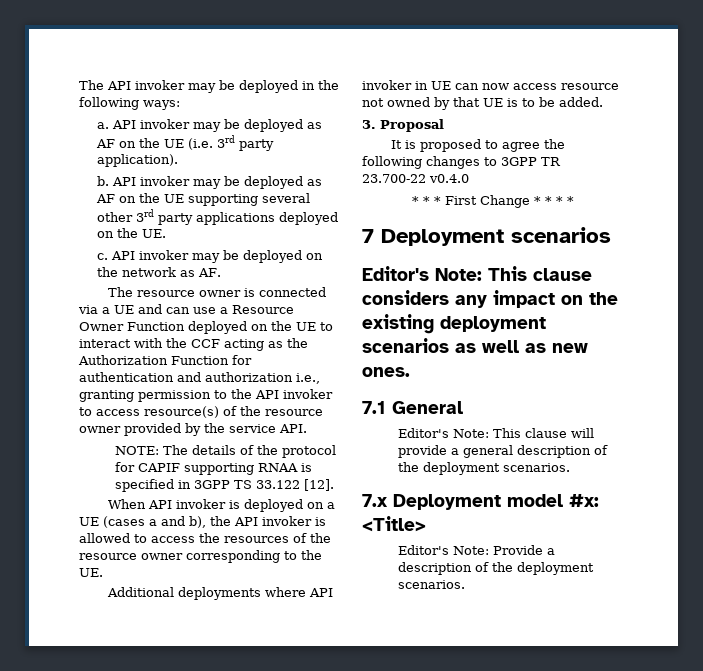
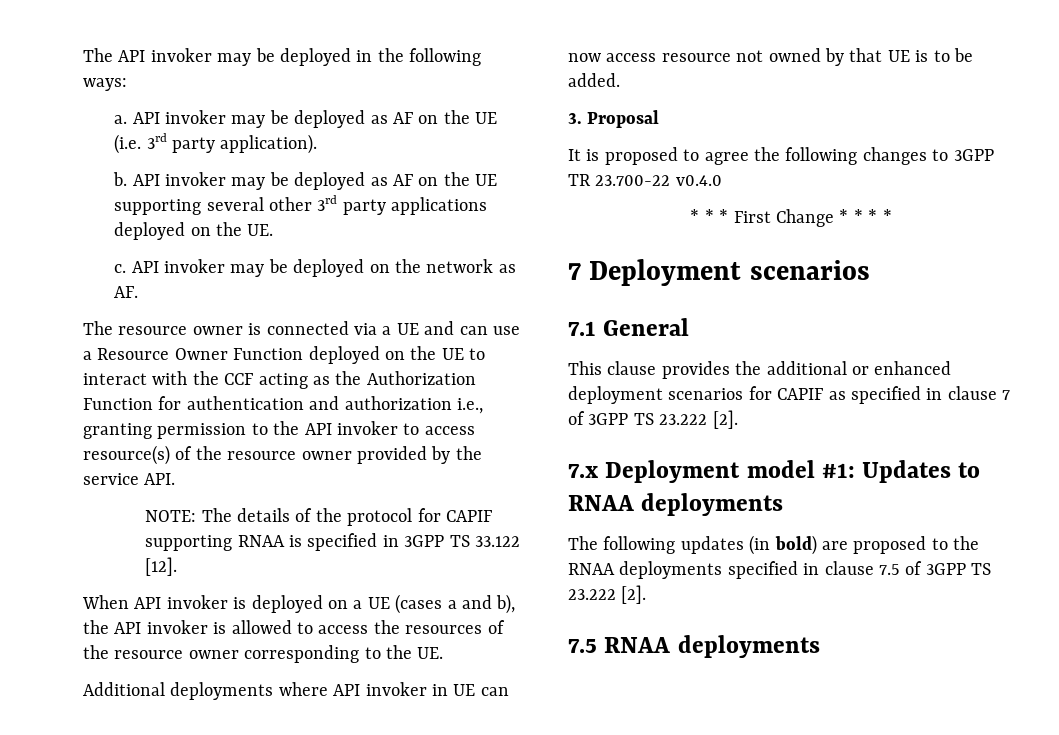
[362,266,592,281] [362,290,618,308] [362,314,546,334] [362,338,588,353] [362,367,410,377] [362,401,463,414] [397,428,594,438] [397,445,608,458] [397,462,570,475] [362,494,599,510] [362,516,426,532] [397,545,555,555] [397,562,594,575] [397,580,465,589] Editor's Note: This clause considers any impact on the existing deployment scenarios as well as new ones. // 7.1 General // Editor's Note: This clause will provide a general description of the deployment scenarios. // 7.x Deployment model #x: <Title> // Editor's Note: Provide a description of the deployment scenarios. -> [568,318,690,336] [568,361,952,379] [568,386,1011,404] [568,410,738,429] [568,460,981,483] [568,493,784,516] [568,535,980,555] [568,561,992,579] [568,585,647,604] [568,635,820,658] 7.1 General // This clause provides the additional or enhanced deployment scenarios for CAPIF as specified in clause 7 of 3GPP TS 23.222 [2]. // 7.x Deployment model #1: Updates to RNAA deployments // The following updates (in bold) are proposed to the RNAA deployments specified in clause 7.5 of 3GPP TS 23.222 [2]. // 7.5 RNAA deployments

